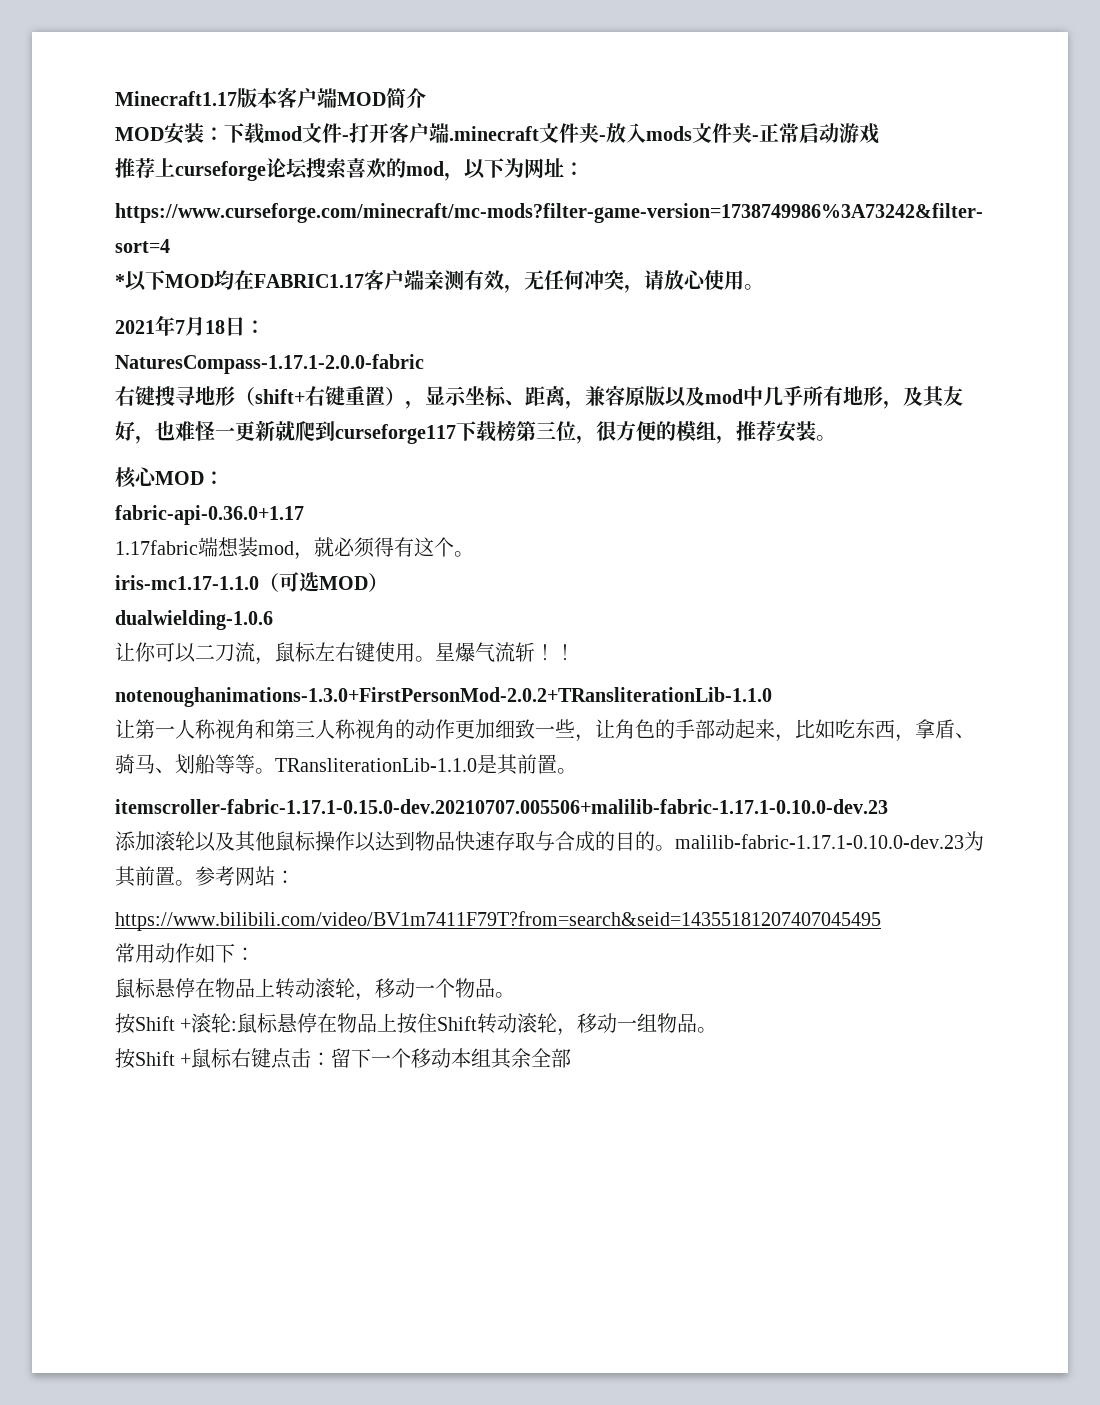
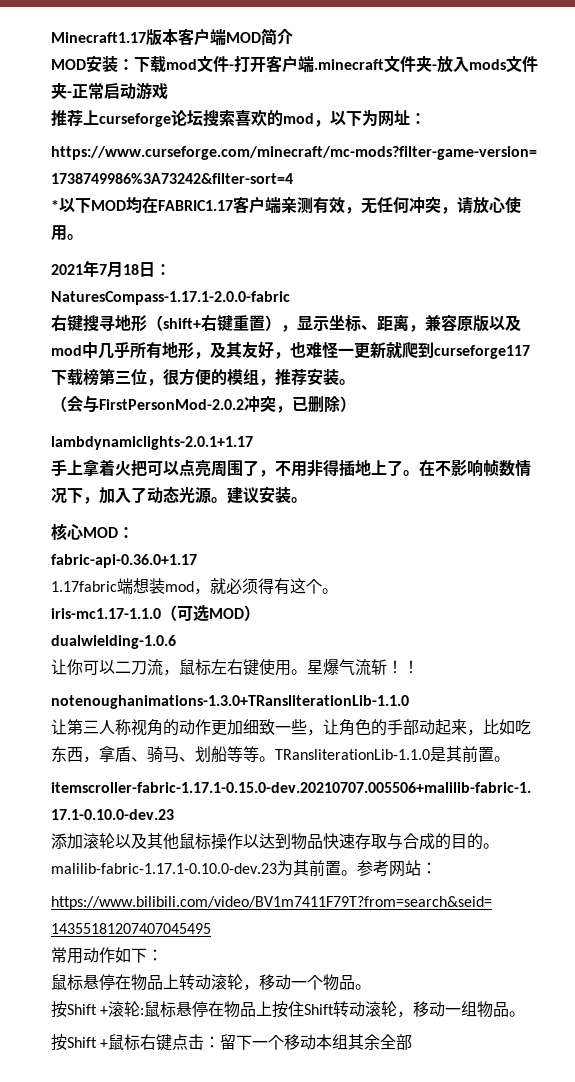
(836, 438) none -> [51,396,356,413] [51,436,253,450] [51,459,531,477] [51,486,307,504] // （会与FirstPersonMod-2.0.2冲突，已删除） // lambdynamiclights-2.0.1+1.17 // 手上拿着火把可以点亮周围了，不用非得插地上了。在不影响帧数情况下，加入了动态光源。建议安装。
[115,687,772,707] notenoughanimations-1.3.0+FirstPersonMod-2.0.2+TRansliterationLib-1.1.0 -> [51,695,409,709] notenoughanimations-1.3.0+TRansliterationLib-1.1.0
[155,719,295,739] 一人称视角和第 -> (83, 727) none

